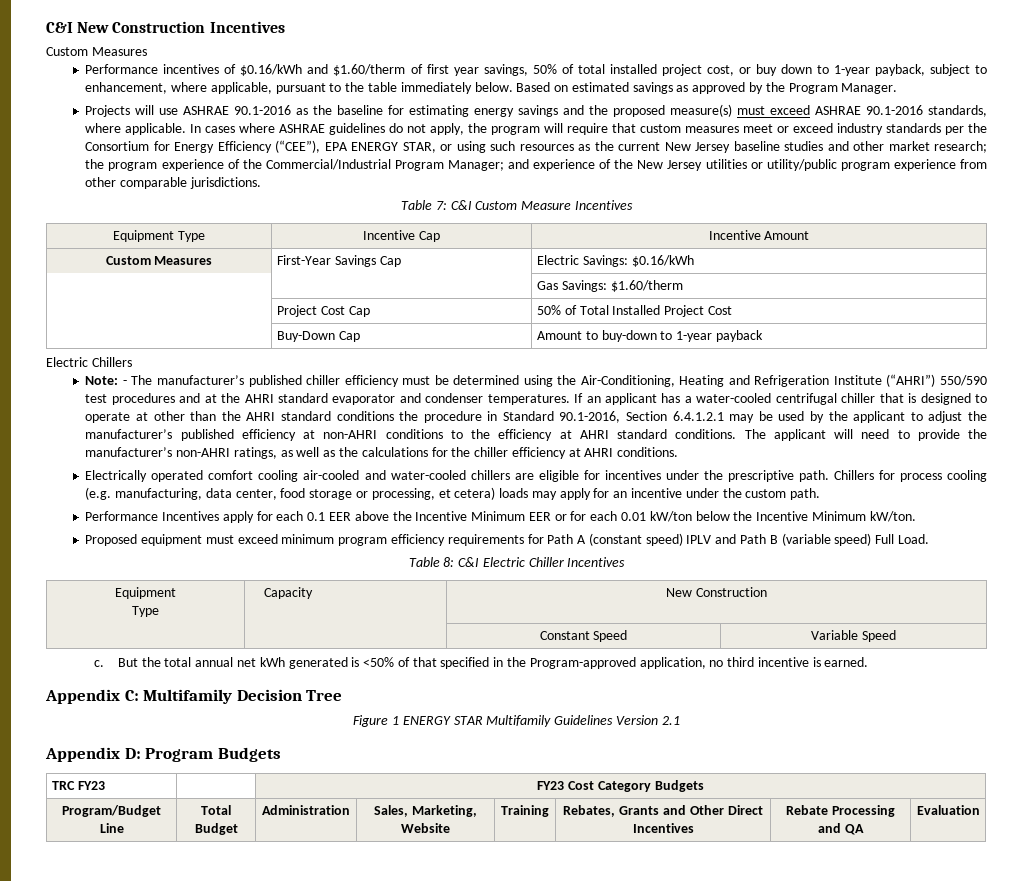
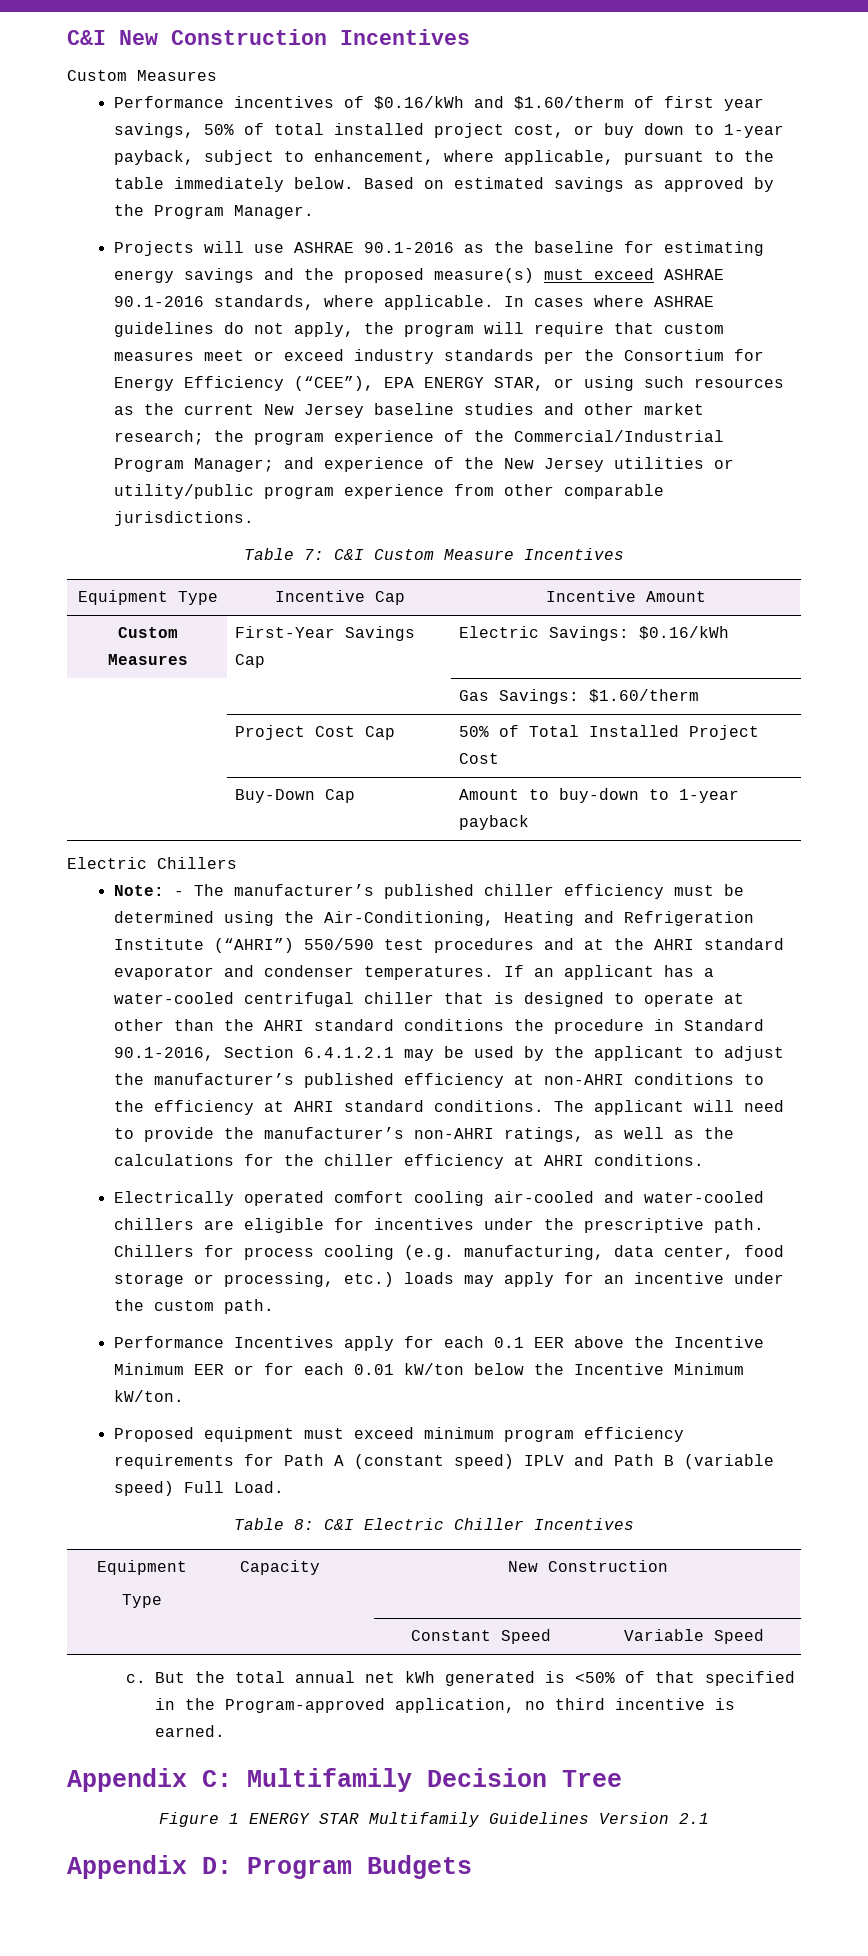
[438,487,496,500] et cetera) -> [343,1272,394,1287] etc.)
[51,781,105,790] [537,780,704,792] [62,805,161,817] [99,823,124,833] [201,805,231,815] [194,823,238,835] [262,805,350,815] [374,805,477,817] [401,823,450,833] [501,805,549,817] [563,805,763,817] [632,823,694,833] [786,805,895,817] [818,823,864,835] [916,805,980,815] // TRC FY23 | | FY23 Cost Category Budgets // Program/Budget Line | Total Budget | Administration | Sales, Marketing, Website | Training | Rebates, Grants and Other Direct Incentives | Rebate Processing and QA | Evaluation -> (472, 1867) none

